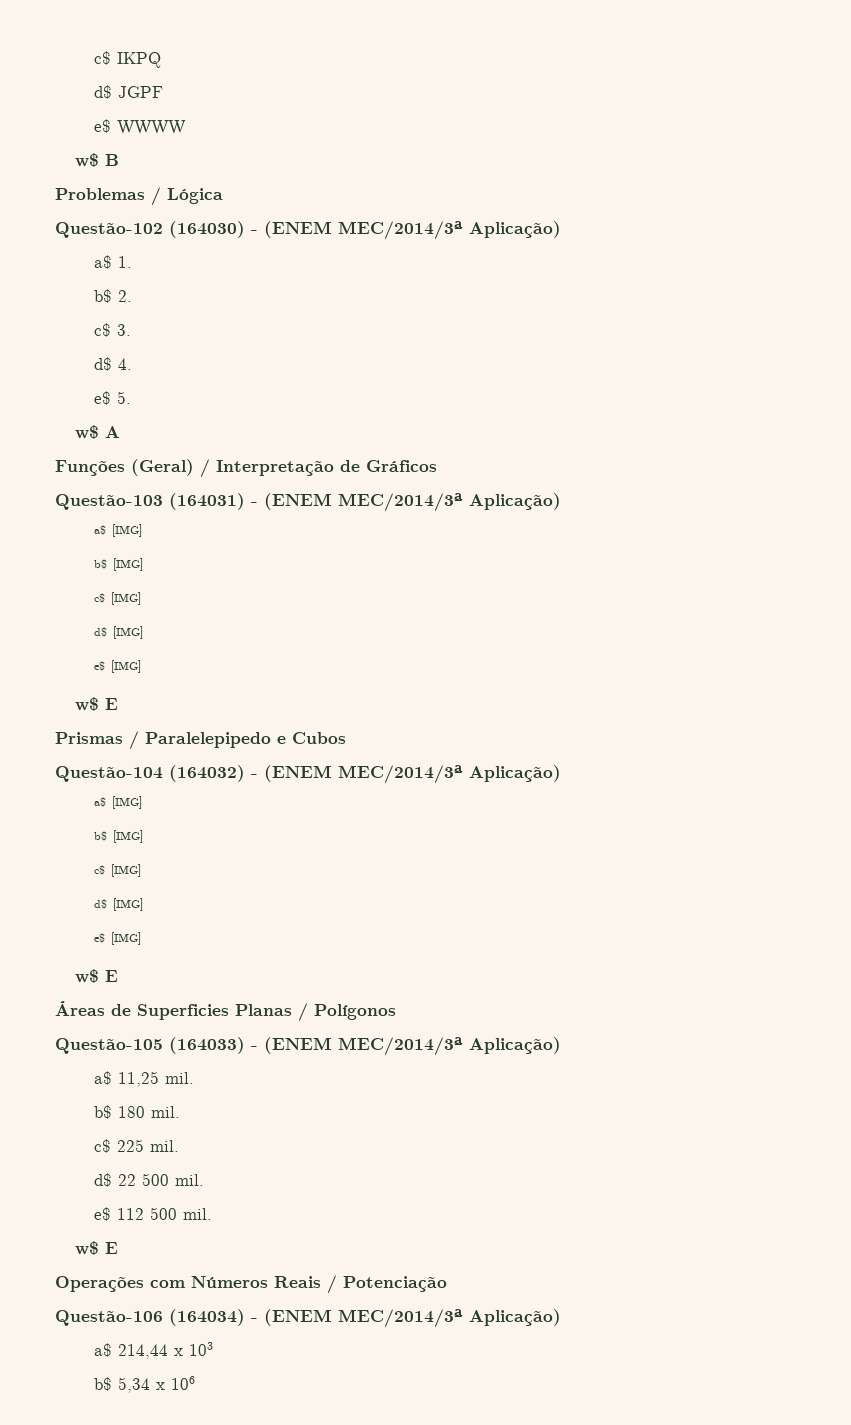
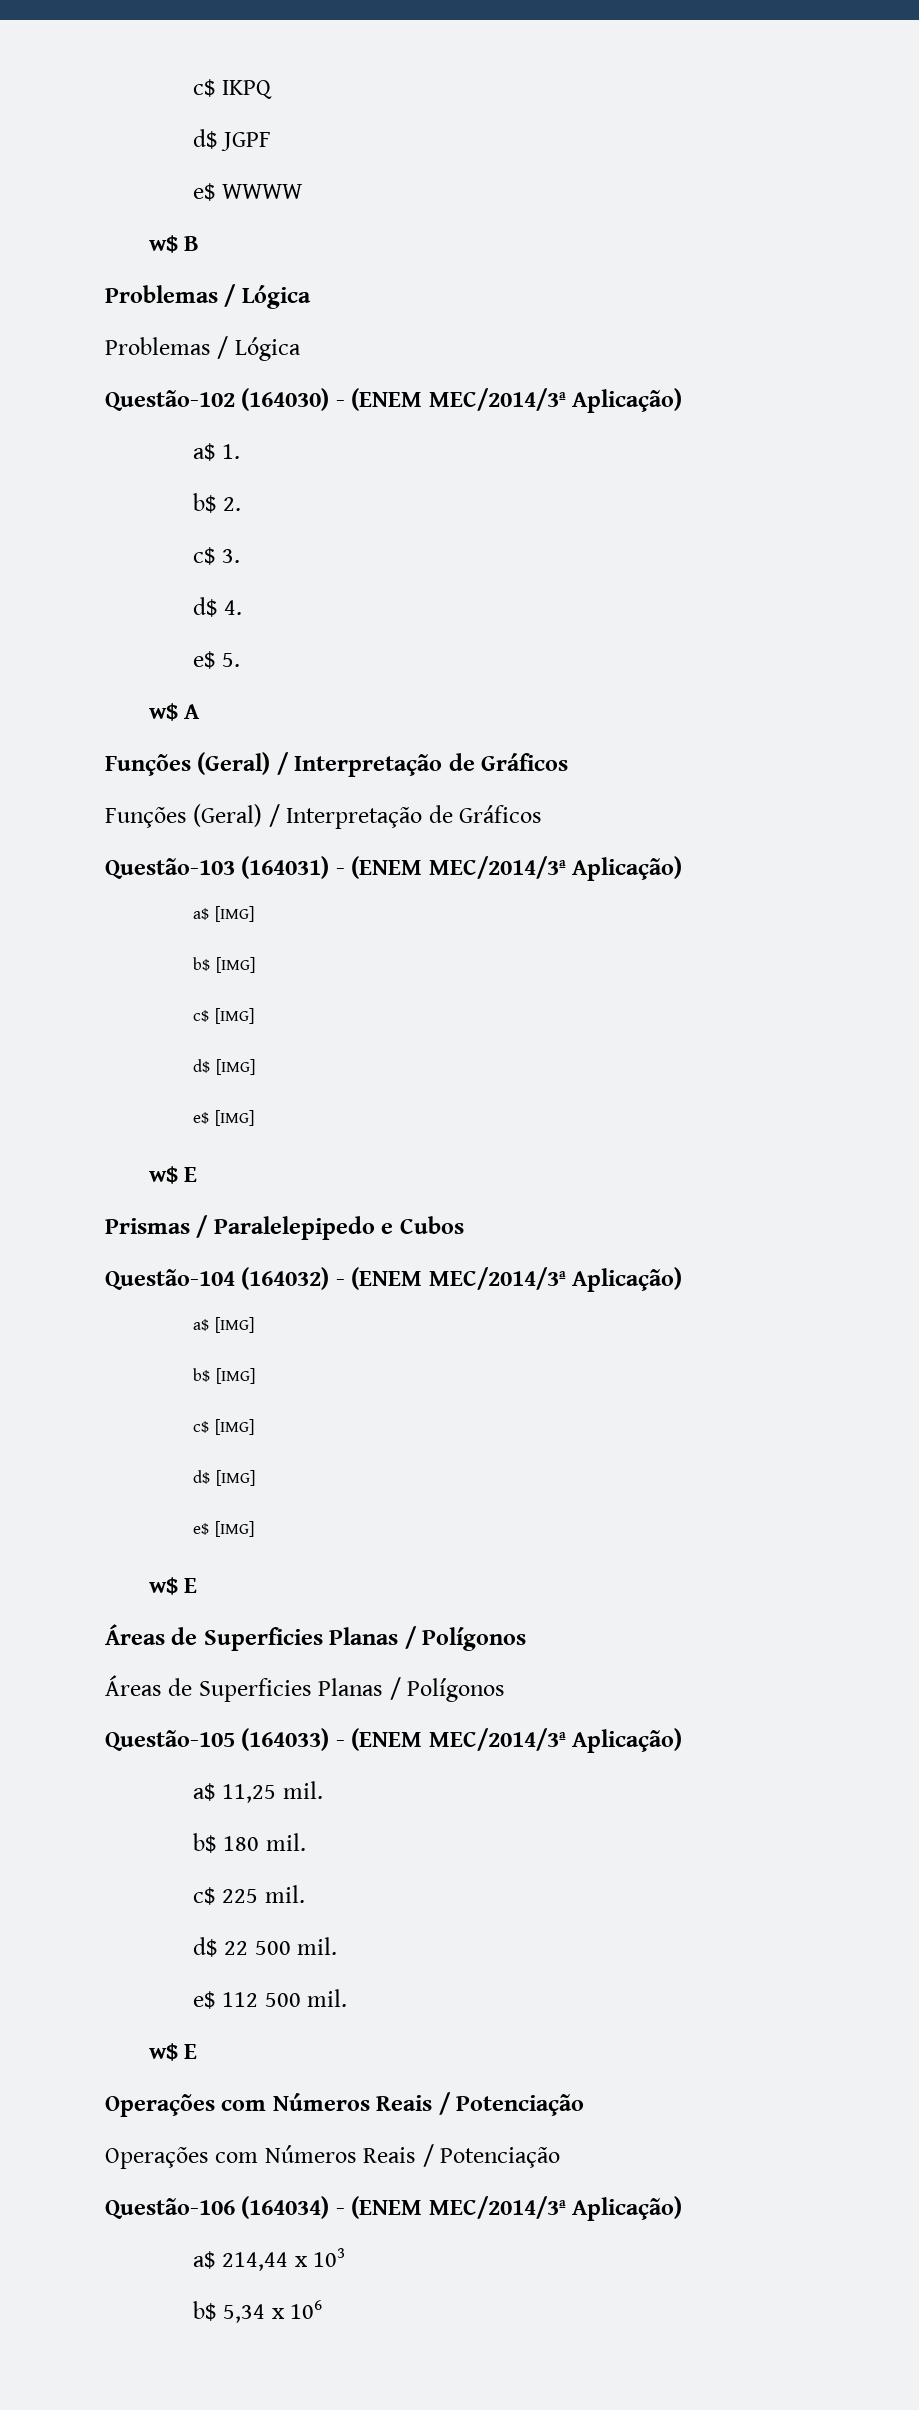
(223, 196) none -> [105,336,301,361] // Problemas / Lógica
(437, 466) none -> [105,804,543,829] // Funções (Geral) / Interpretação de Gráficos
(396, 1012) none -> [105,1675,506,1702] // Áreas de Superficies Planas / Polígonos
(447, 1284) none -> [105,2144,561,2169] // Operações com Números Reais / Potenciação

